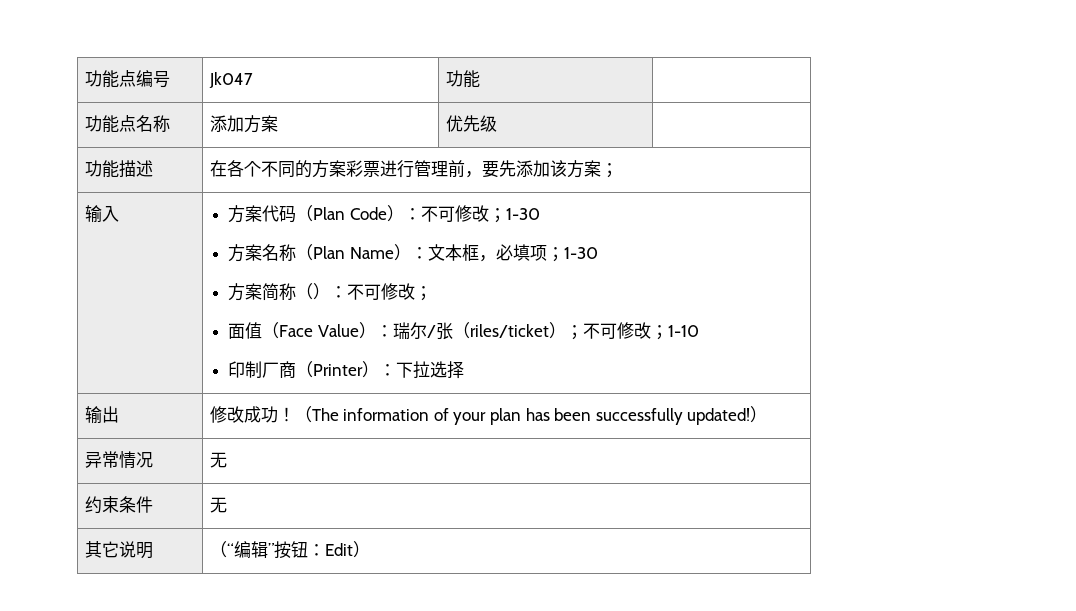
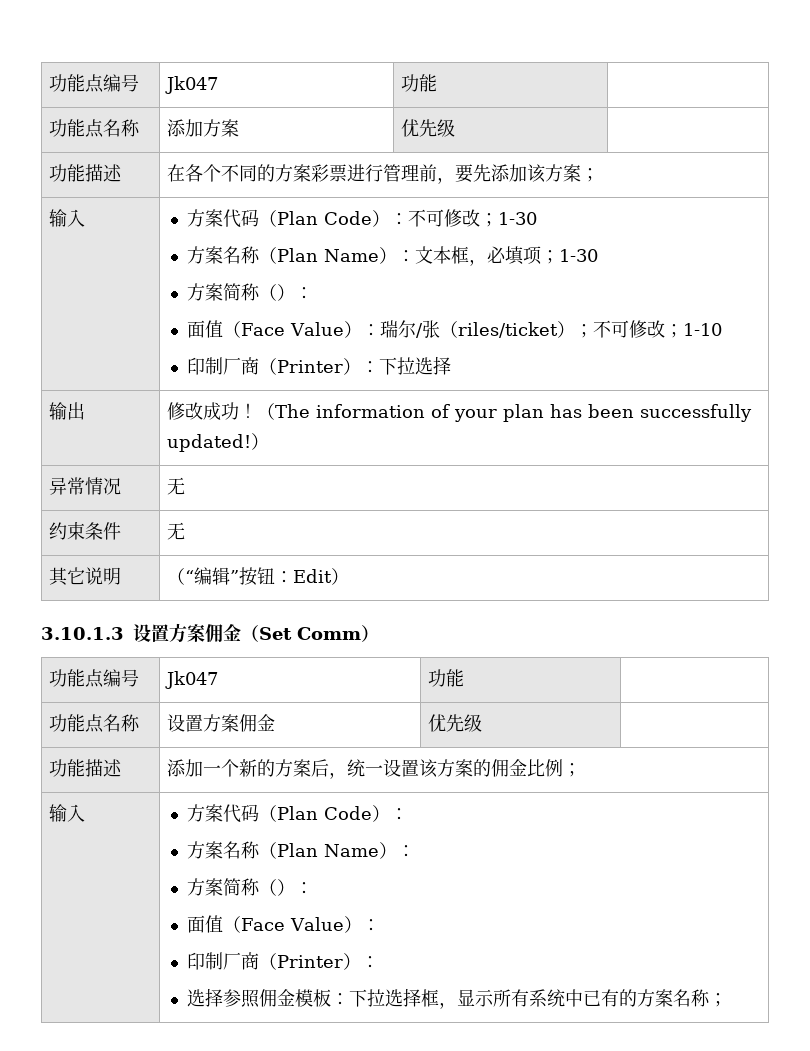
[347,283,433,301] 不可修改； -> (313, 293) none
(370, 549) none -> [41,623,379,643] [49,669,140,688] [165,671,219,689] [428,669,465,687] [49,714,141,733] [167,714,276,732] [428,714,483,732] [49,759,123,777] [167,759,582,779] [49,804,86,822] [186,804,408,823] [186,841,415,859] [186,878,313,896] [186,915,380,933] [186,952,379,970] [186,988,727,1009] // 3.10.1.3设置方案佣金（Set Comm） // 功能点编号 | Jk047 | 功能 | // 功能点名称 | 设置方案佣金 | 优先级 | // 功能描述 | 添加一个新的方案后，统一设置该方案的佣金比例； // 输入 | 方案代码（Plan Code）： // 方案名称（Plan Name）： // 方案简称（）： // 面值（Face Value）： // 印制厂商（Printer）： // 选择参照佣金模板：下拉选择框，显示所有系统中已有的方案名称；

